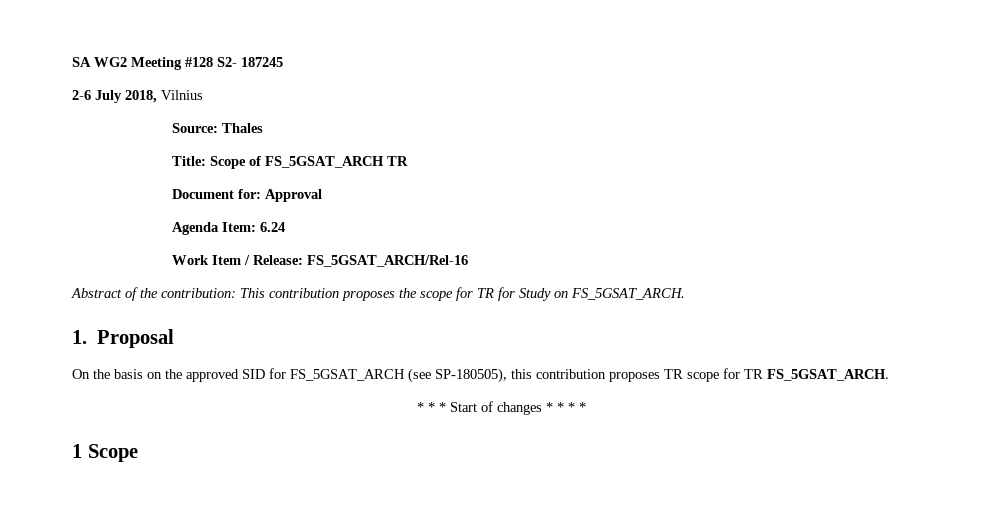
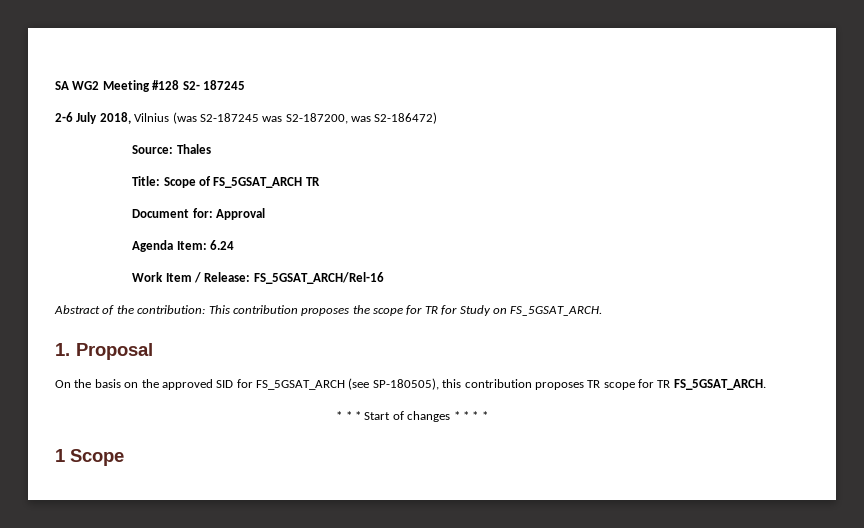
(203, 95) none -> [172,112,438,124] (was S2-187245 was S2-187200, was S2-186472)

